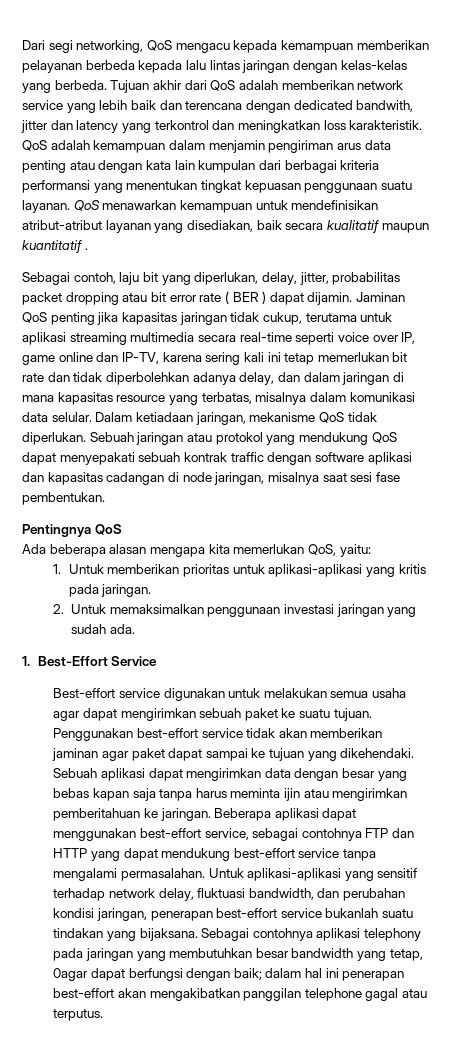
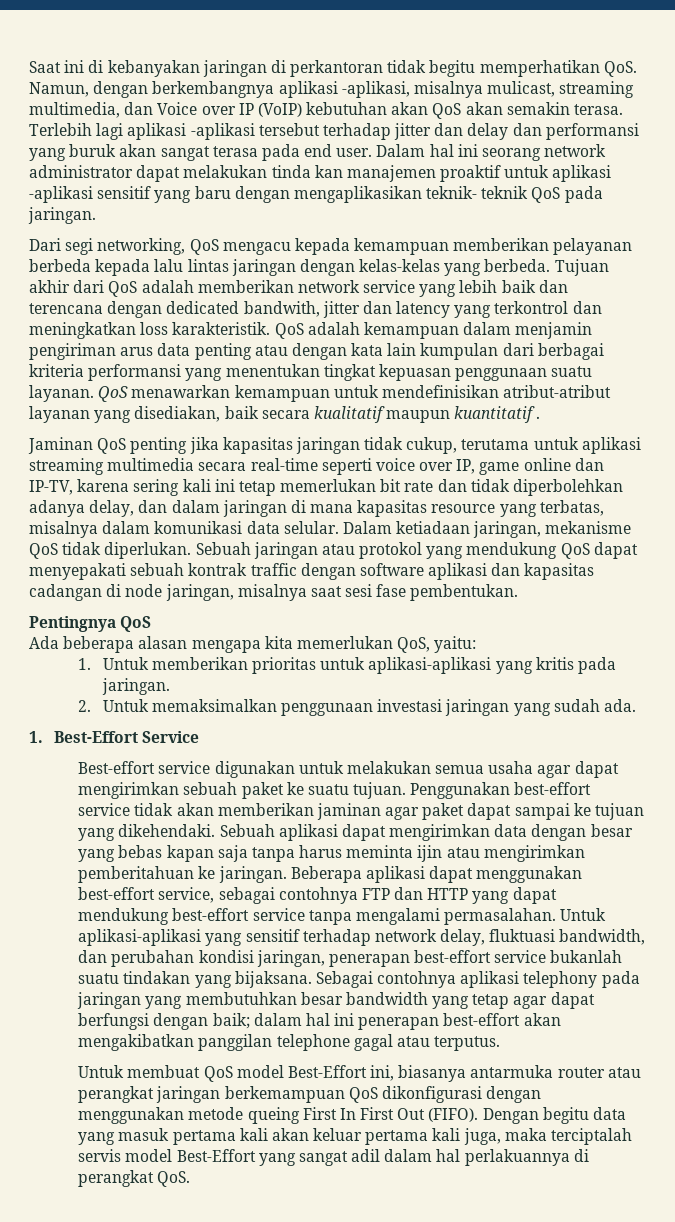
(22, 45) none -> [29,60,637,77] [29,81,635,98] [29,102,624,119] [29,123,639,140] [29,144,607,161] [29,165,612,182] [29,186,603,203] [28,207,96,224] Saat ini di kebanyakan jaringan di perkantoran tidak begitu memperhatikan QoS. Namun, dengan berkembangnya aplikasi -aplikasi, misalnya mulicast, streaming multimedia, dan Voice over IP (VoIP) kebutuhan akan QoS akan semakin terasa. Terlebih lagi aplikasi -aplikasi tersebut terhadap jitter dan delay dan performansi yang buruk akan sangat terasa pada end user. Dalam hal ini seorang network administrator dapat melakukan tinda kan manajemen proaktif untuk aplikasi -aplikasi sensitif yang baru dengan mengaplikasikan teknik- teknik QoS pada jaringan. //
[22,272,401,285] [22,291,353,305] Sebagai contoh, laju bit yang diperlukan, delay, jitter, probabilitas packet dropping atau bit error rate ( BER ) dapat dijamin. -> (541, 417) none
[389,949,423,961] [53,968,89,981] tetap, 0agar -> [472,994,548,1009] tetap agar
(104, 1015) none -> [78,1065,641,1082] [78,1086,542,1103] [78,1107,627,1124] [78,1128,633,1145] [78,1149,589,1166] [78,1170,191,1187] // Untuk membuat QoS model Best-Effort ini, biasanya antarmuka router atau perangkat jaringan berkemampuan QoS dikonfigurasi dengan menggunakan metode queing First In First Out (FIFO). Dengan begitu data yang masuk pertama kali akan keluar pertama kali juga, maka terciptalah servis model Best-Effort yang sangat adil dalam hal perlakuannya di perangkat QoS.

